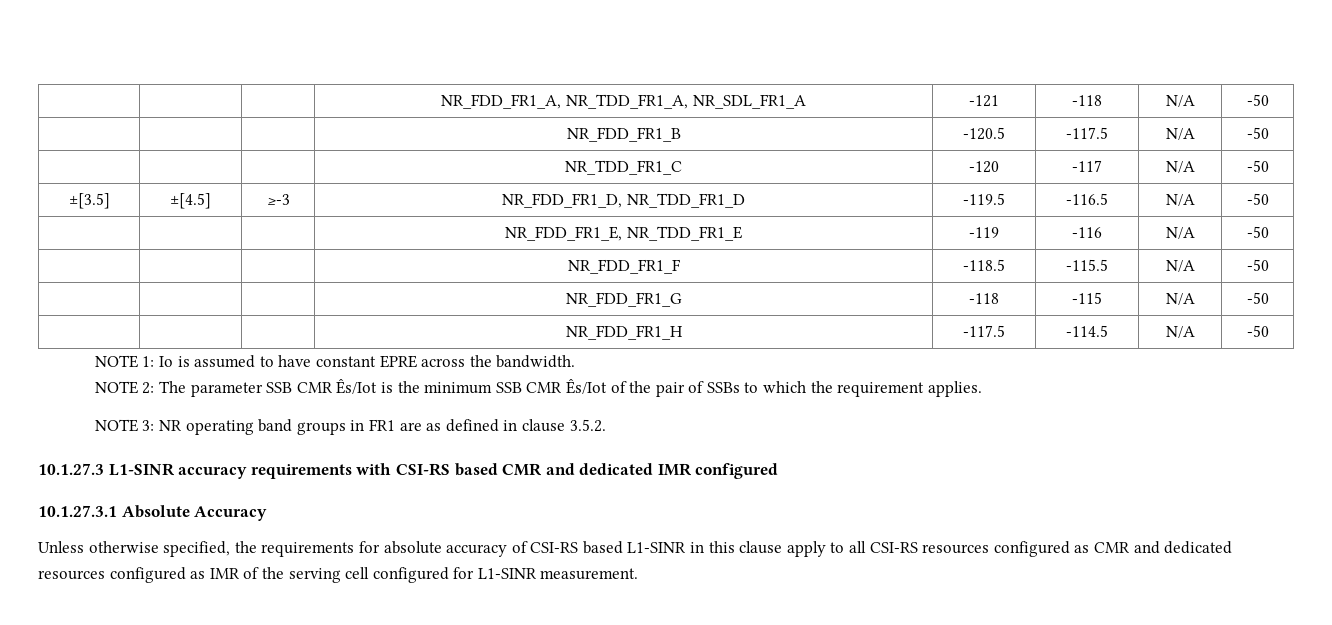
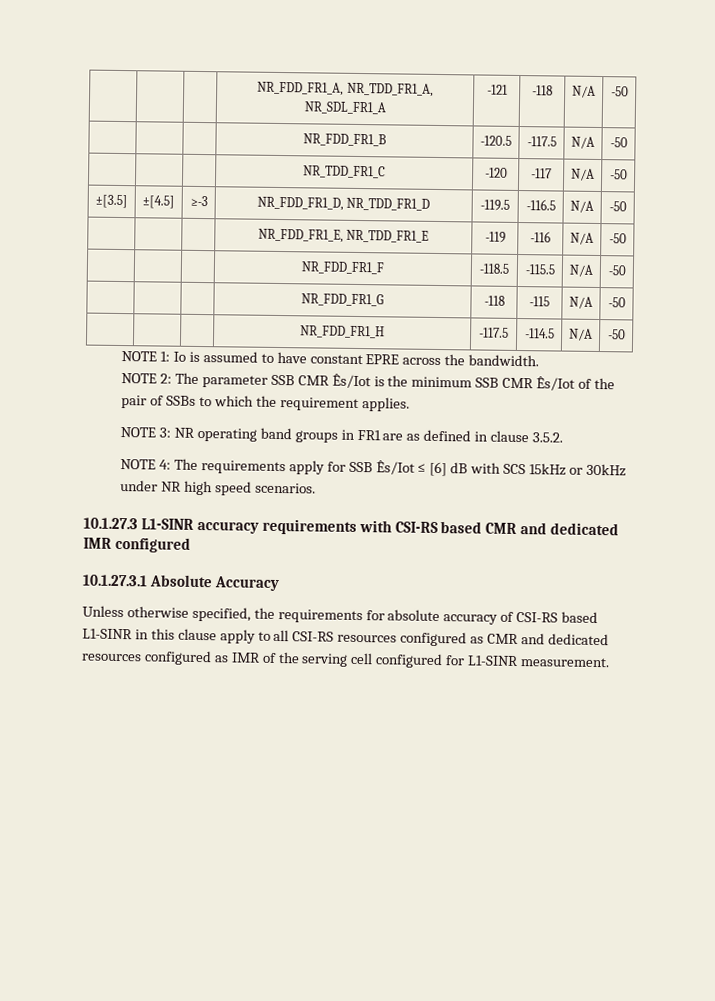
(606, 425) none -> [120,458,626,477] [120,480,316,496] // NOTE 4: The requirements apply for SSB Ês/Iot ≤ [6] dB with SCS 15kHz or 30kHz under NR high speed scenarios.

